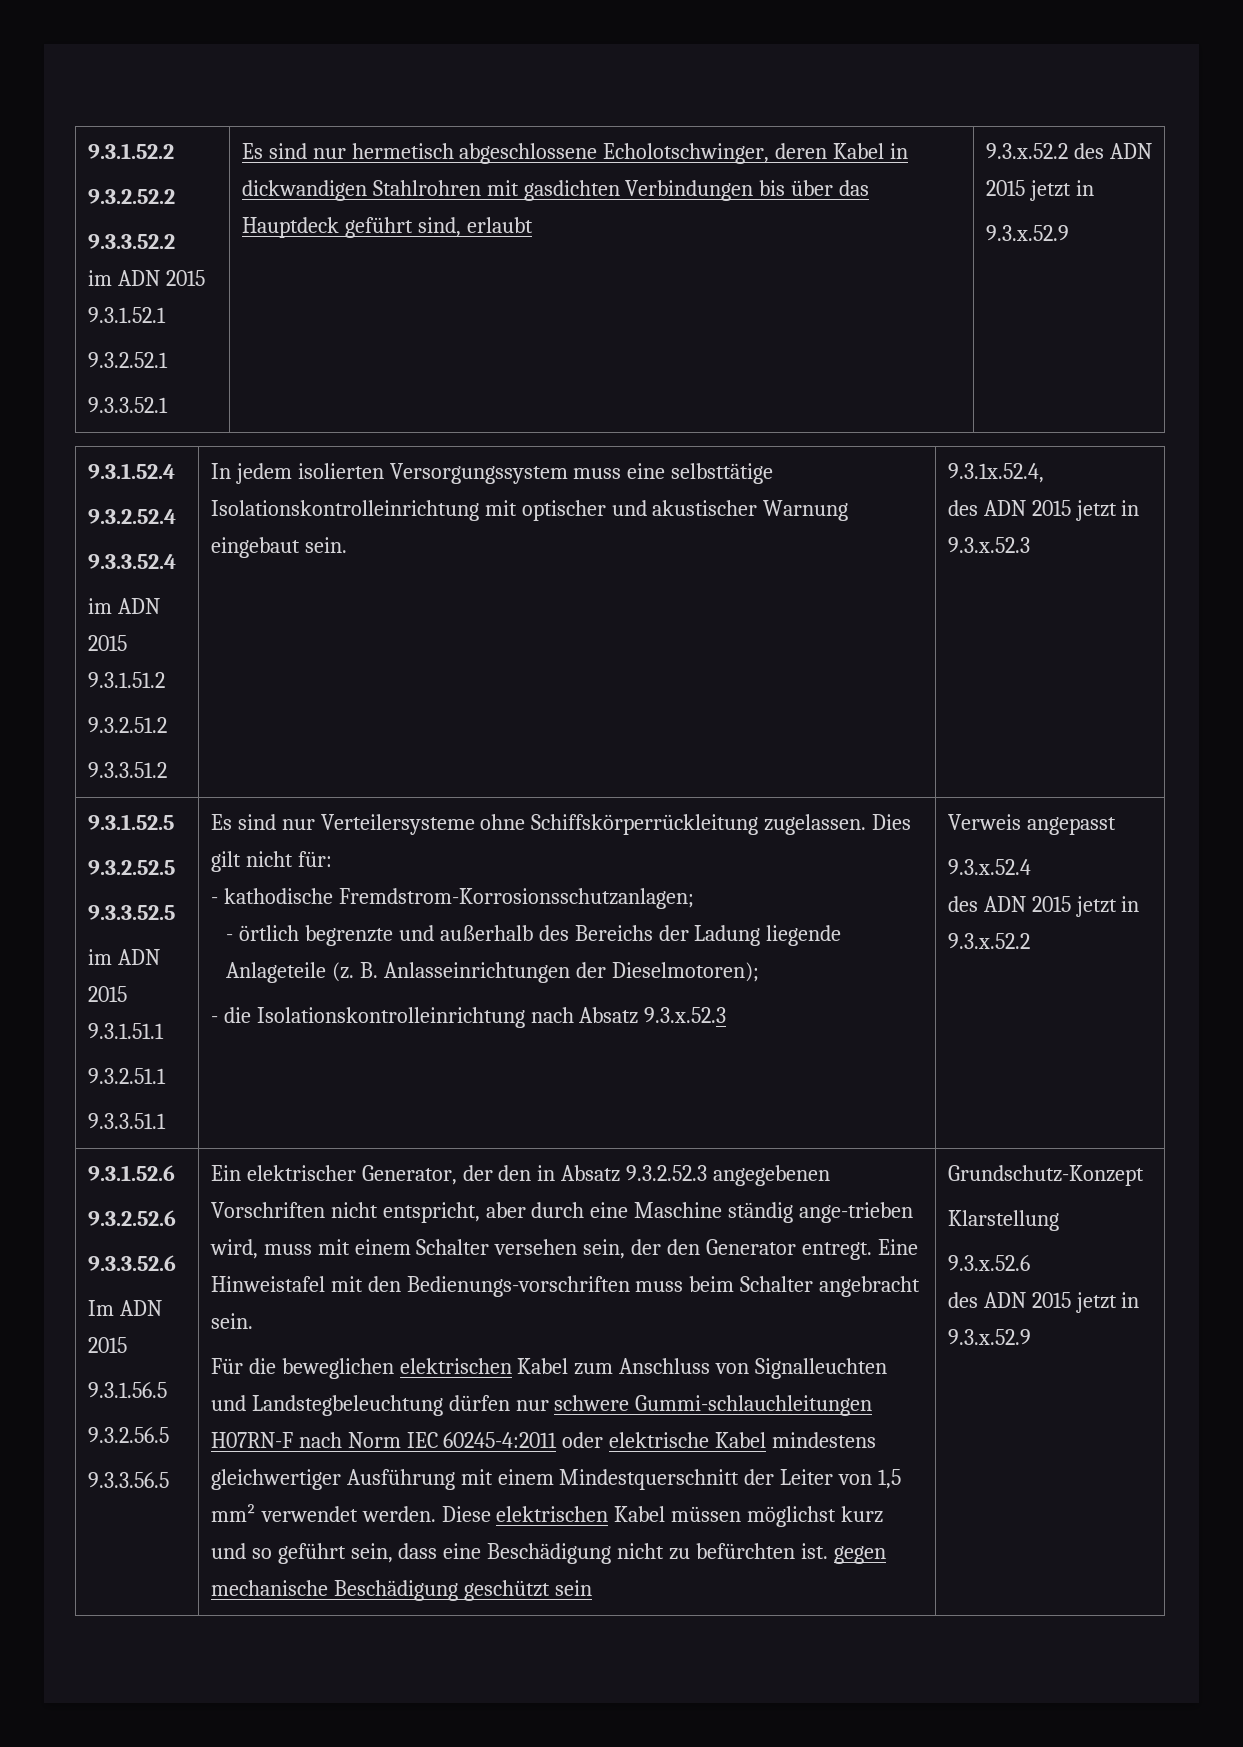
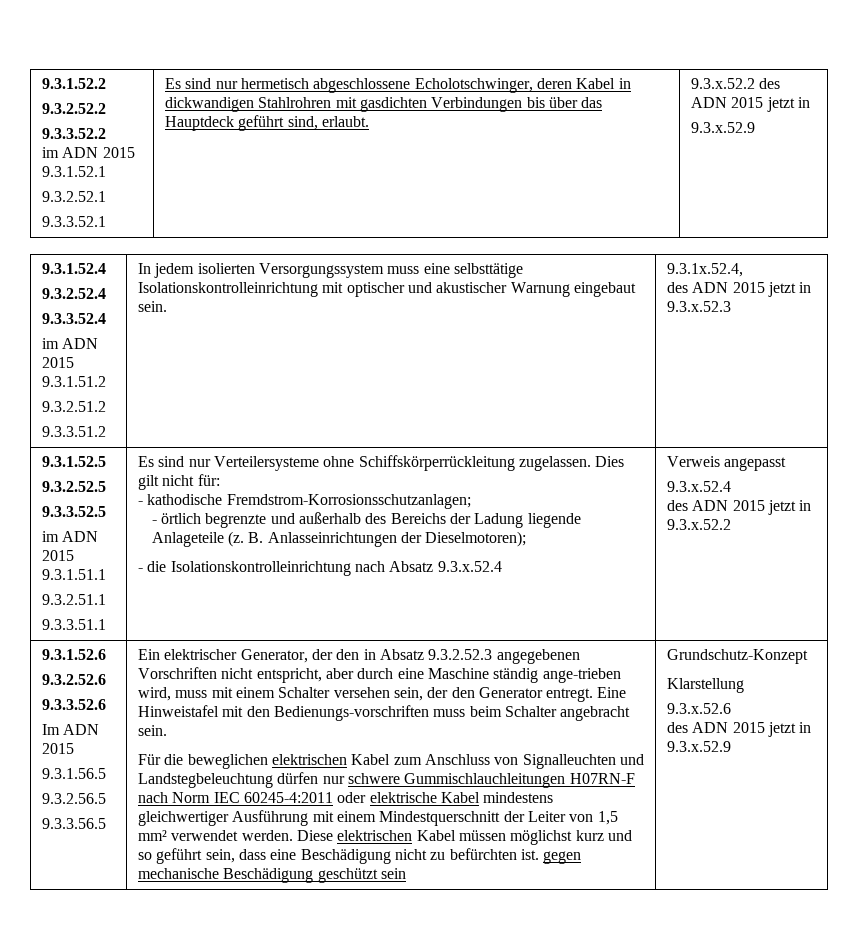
[466,217,533,233] erlaubt -> [321,116,369,127] erlaubt.
[644,1007,727,1023] 9.3.x.52.3 -> [437,561,502,572] 9.3.x.52.4
[635,1395,873,1416] Gummi-schlauchleitungen -> [404,773,566,788] Gummischlauchleitungen

